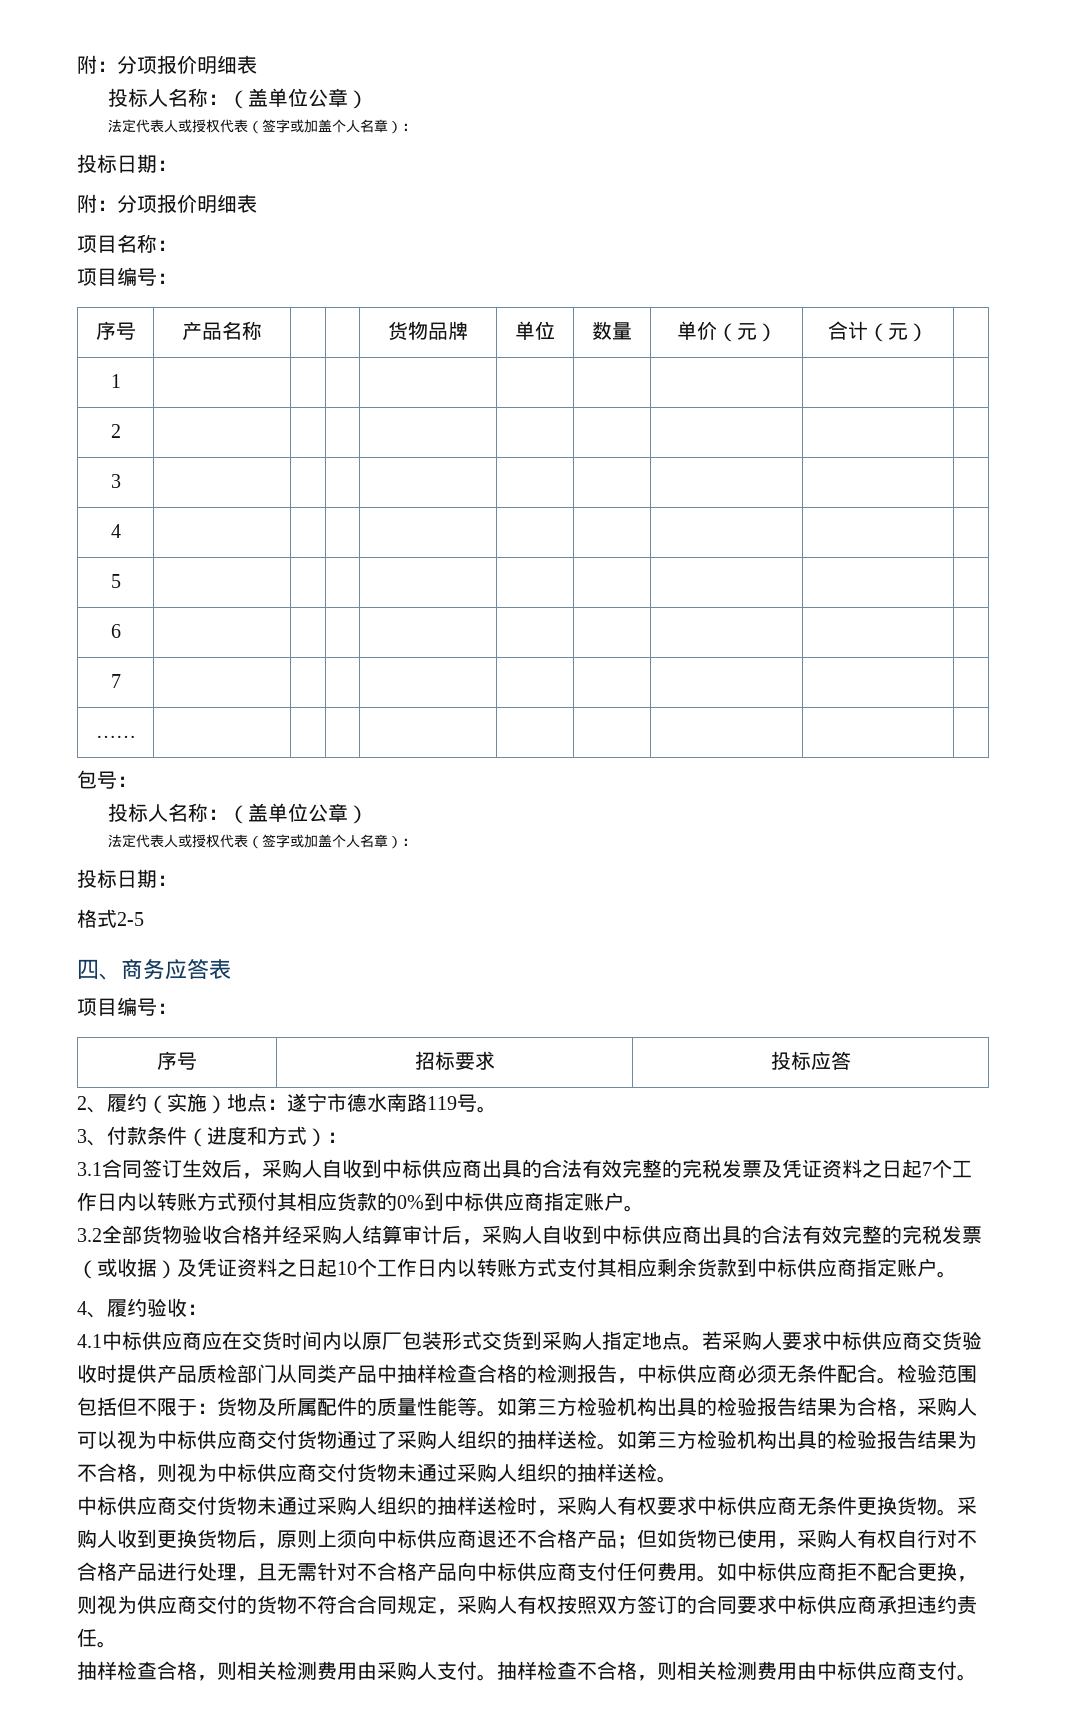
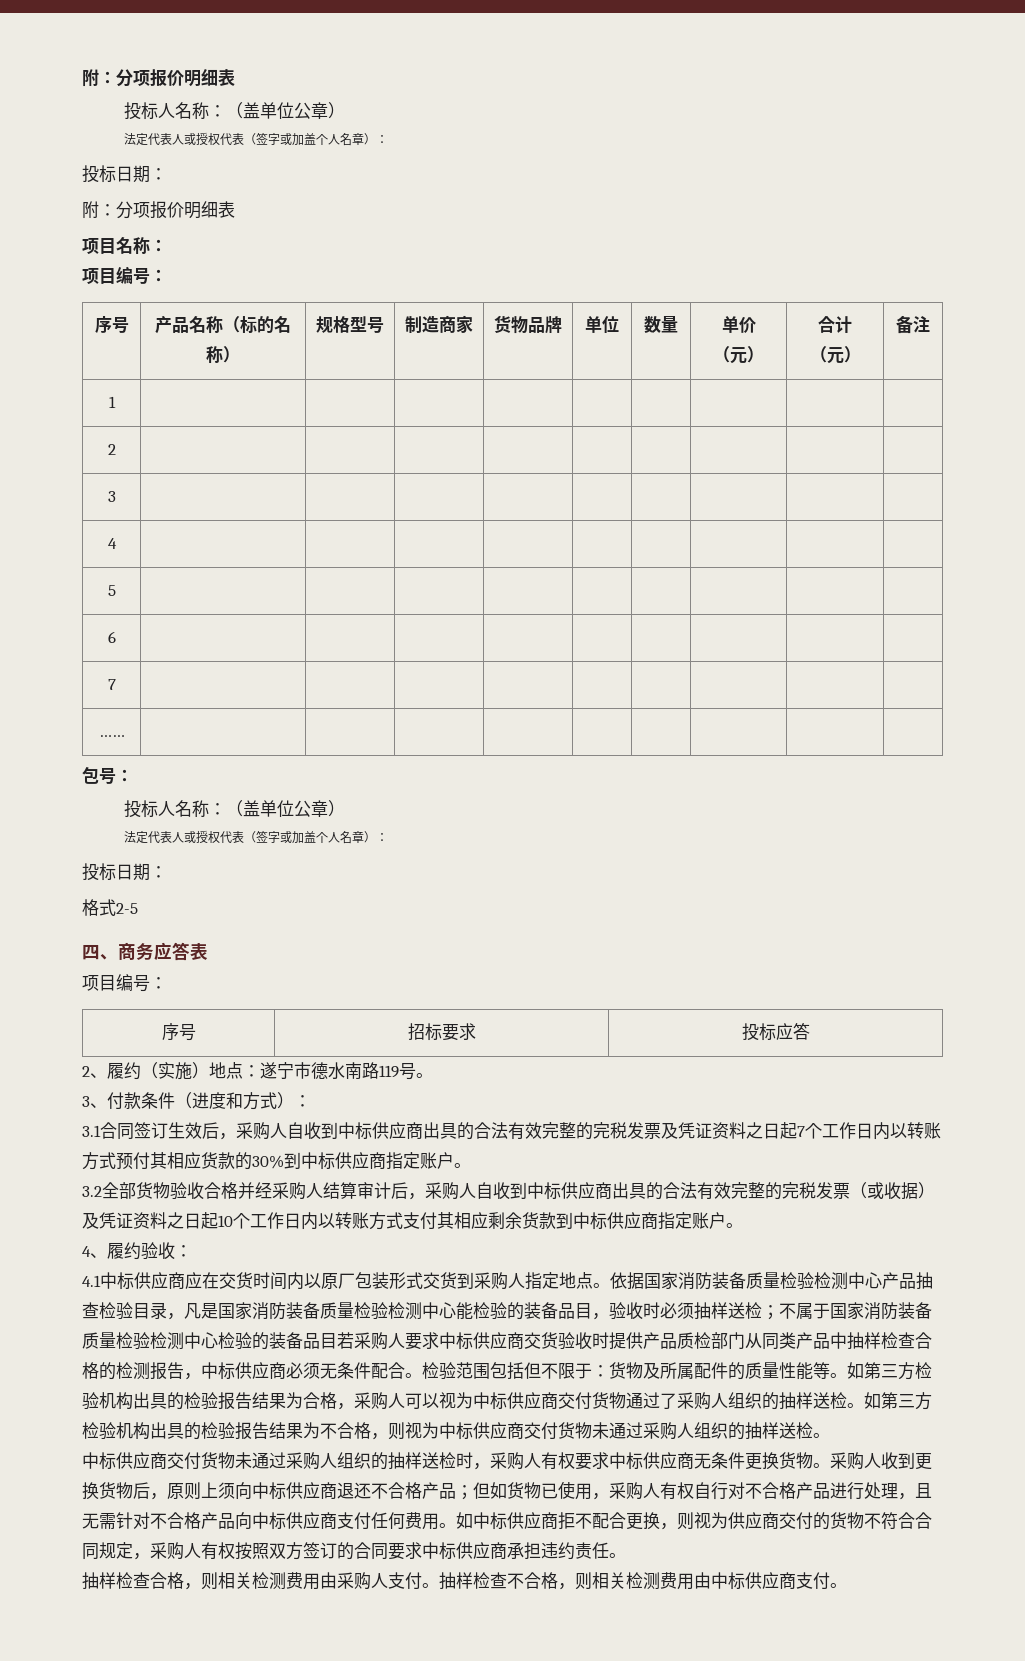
(262, 330) | | -> [223,316,291,333] [206,346,240,364] [316,316,385,333] [405,315,474,333] （标的名称） | 规格型号 | 制造商家
(928, 332) none -> [896,315,930,334] 备注
[397,1195,424,1209] 0% -> [252,1155,284,1169] 30%
(702, 1347) none -> [610,1272,933,1290] [82,1302,932,1320] [82,1332,337,1350] 依据国家消防装备质量检验检测中心产品抽查检验目录，凡是国家消防装备质量检验检测中心能检验的装备品目，验收时必须抽样送检；不属于国家消防装备质量检验检测中心检验的装备品目

